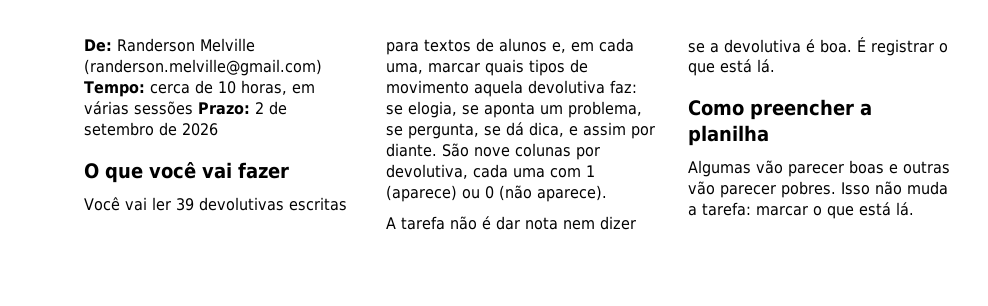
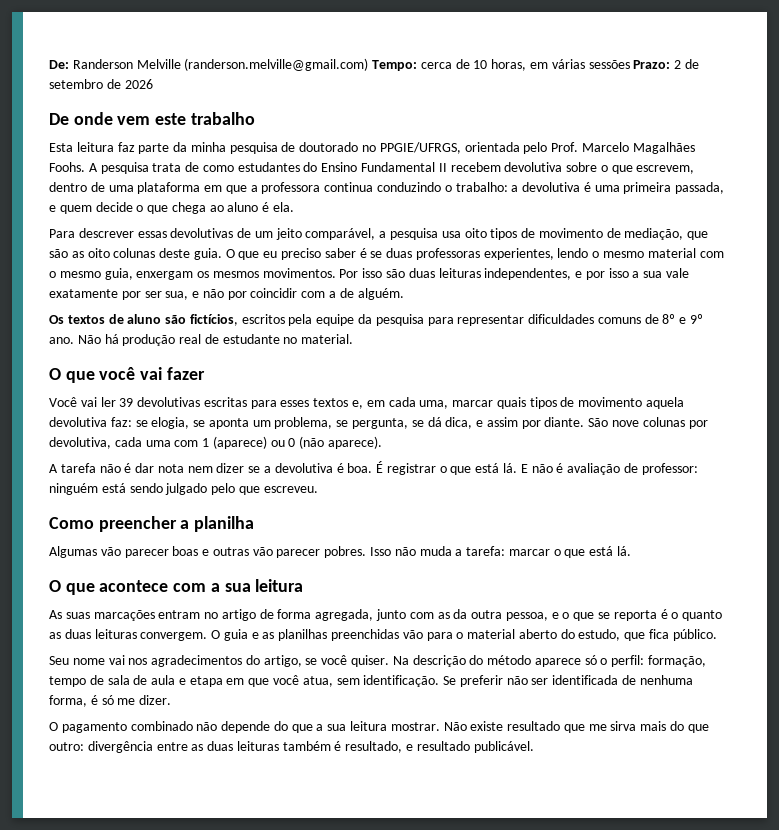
(218, 129) none -> [49,112,255,125] [49,142,695,154] [49,162,695,174] [49,182,725,194] [49,202,295,214] [49,228,709,240] [49,248,724,260] [49,268,690,280] [49,288,404,300] [49,314,704,326] [49,334,354,346] // De onde vem este trabalho // Esta leitura faz parte da minha pesquisa de doutorado no PPGIE/UFRGS, orientada pelo Prof. Marcelo Magalhães Foohs. A pesquisa trata de como estudantes do Ensino Fundamental II recebem devolutiva sobre o que escrevem, dentro de uma plataforma em que a professora continua conduzindo o trabalho: a devolutiva é uma primeira passada, e quem decide o que chega ao aluno é ela. // Para descrever essas devolutivas de um jeito comparável, a pesquisa usa oito tipos de movimento de mediação, que são as oito colunas deste guia. O que eu preciso saber é se duas professoras experientes, lendo o mesmo material com o mesmo guia, enxergam os mesmos movimentos. Por isso são duas leituras independentes, e por isso a sua vale exatamente por ser sua, e não por coincidir com a de alguém. // Os textos de aluno são fictícios, escritos pela equipe da pesquisa para representar dificuldades comuns de 8º e 9º ano. Não há produção real de estudante no material.
[424,38,547,52] textos de alunos -> [280,398,349,407] esses textos
(775, 66) none -> [520,463,698,475] [49,483,318,495] E não é avaliação de professor: ninguém está sendo julgado pelo que escreveu.
(914, 209) none -> [49,579,304,595] [49,609,723,621] [49,629,717,641] [49,655,707,667] [49,675,693,687] [49,695,172,707] [49,721,709,733] [49,741,534,753] // O que acontece com a sua leitura // As suas marcações entram no artigo de forma agregada, junto com as da outra pessoa, e o que se reporta é o quanto as duas leituras convergem. O guia e as planilhas preenchidas vão para o material aberto do estudo, que fica público. // Seu nome vai nos agradecimentos do artigo, se você quiser. Na descrição do método aparece só o perfil: formação, tempo de sala de aula e etapa em que você atua, sem identificação. Se preferir não ser identificada de nenhuma forma, é só me dizer. // O pagamento combinado não depende do que a sua leitura mostrar. Não existe resultado que me sirva mais do que outro: divergência entre as duas leituras também é resultado, e resultado publicável.

